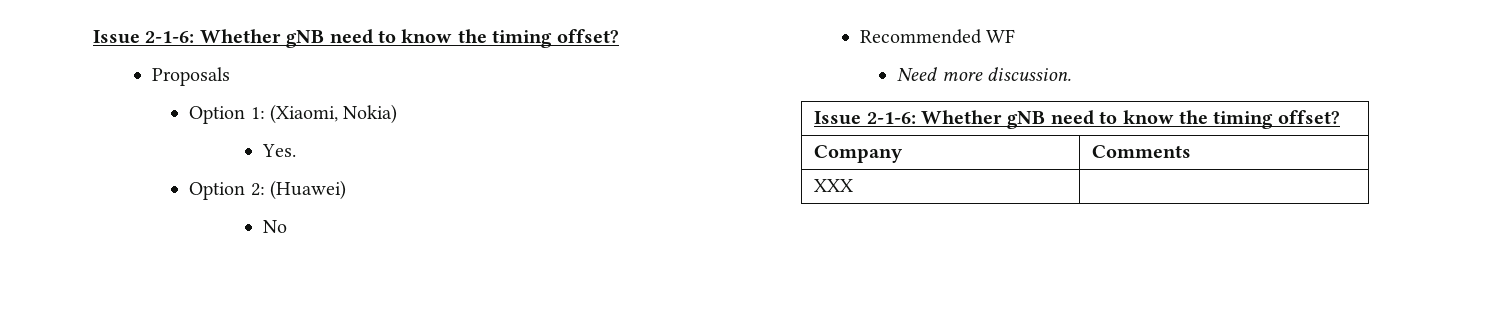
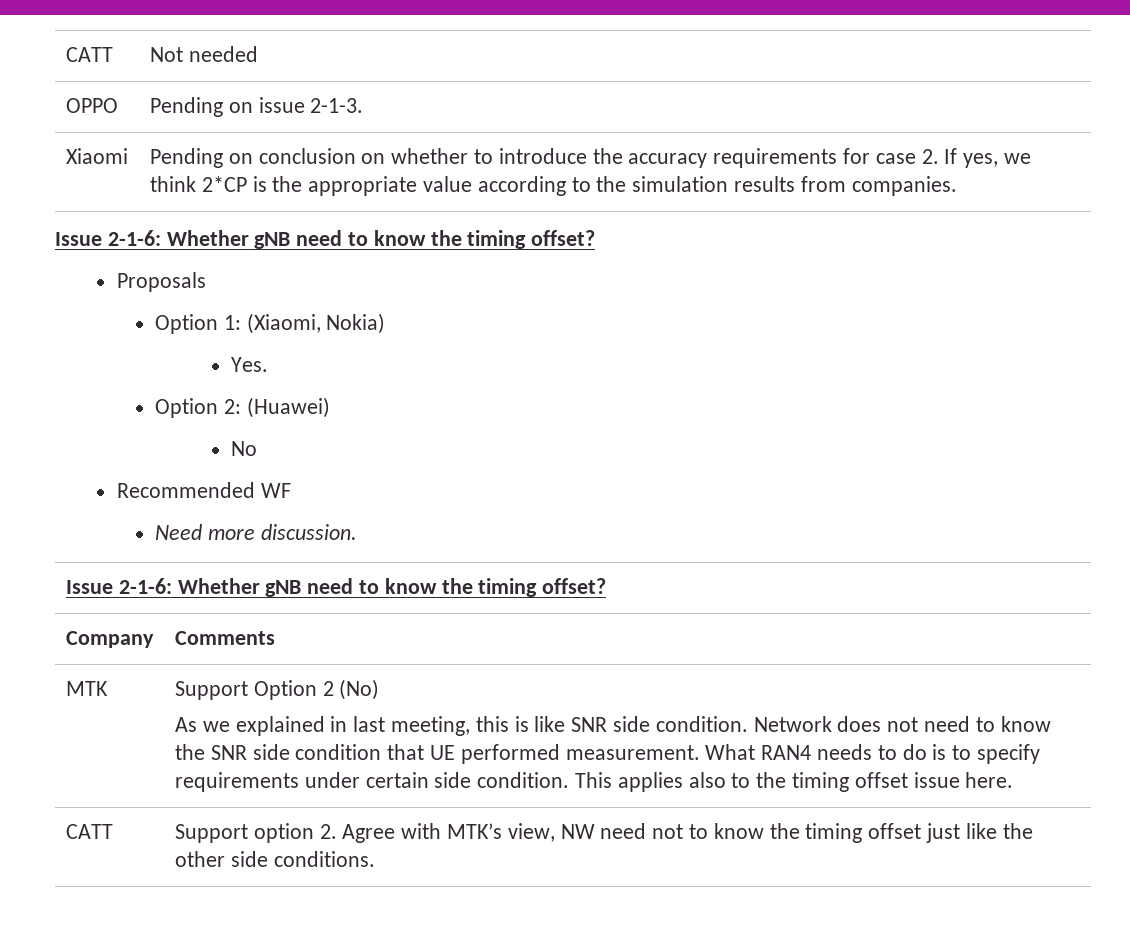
(93, 37) none -> [65,47,113,62] [149,46,258,62] [65,98,118,113] [149,97,364,117] [65,148,128,164] [149,148,1032,168] [149,176,957,196] CATT | Not needed // OPPO | Pending on issue 2-1-3. // Xiaomi | Pending on conclusion on whether to introduce the accuracy requirements for case 2. If yes, we think 2*CP is the appropriate value according to the simulation results from companies. //
[814,179,854,192] XXX | -> [65,681,108,696] [174,679,380,700] [174,716,1051,736] [174,744,1041,764] [174,772,1014,792] [65,824,113,839] [174,823,1033,843] [174,851,375,867] MTK | Support Option 2 (No) // As we explained in last meeting, this is like SNR side condition. Network does not need to know the SNR side condition that UE performed measurement. What RAN4 needs to do is to specify requirements under certain side condition. This applies also to the timing offset issue here. // CATT | Support option 2. Agree with MTK’s view, NW need not to know the timing offset just like the other side conditions.

